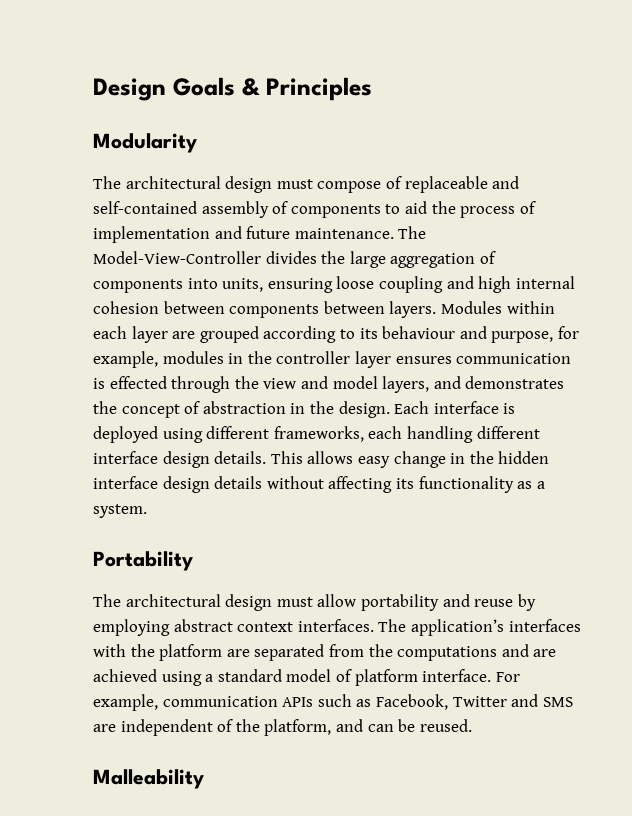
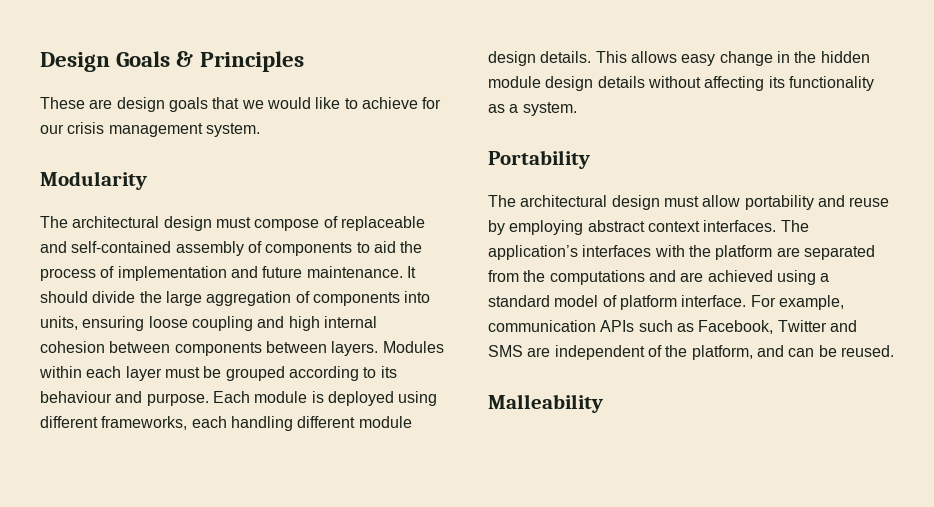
(372, 89) none -> [40,97,442,112] [40,122,260,137] // These are design goals that we would like to achieve for our crisis management system.
[398,226,427,239] [93,251,317,264] The Model-View-Controller divides -> [406,266,416,278] [40,291,136,303] It should divide
[172,331,196,339] are -> [164,366,222,378] must be
[491,326,579,343] [93,351,572,368] [93,376,565,393] [93,401,499,418] purpose, for example, modules in the controller layer ensures communication is effected through the view and model layers, and demonstrates the concept of abstraction in the design. Each interface -> [146,391,308,406] purpose. Each module
[93,451,158,464] interface -> [358,416,412,428] module
[93,476,158,489] interface -> [488,76,541,88] module

